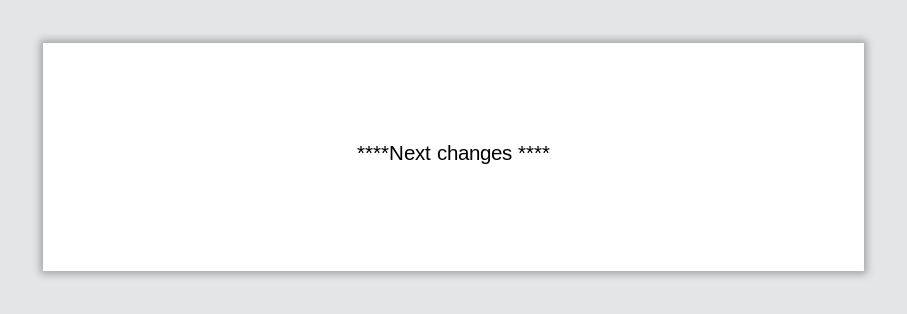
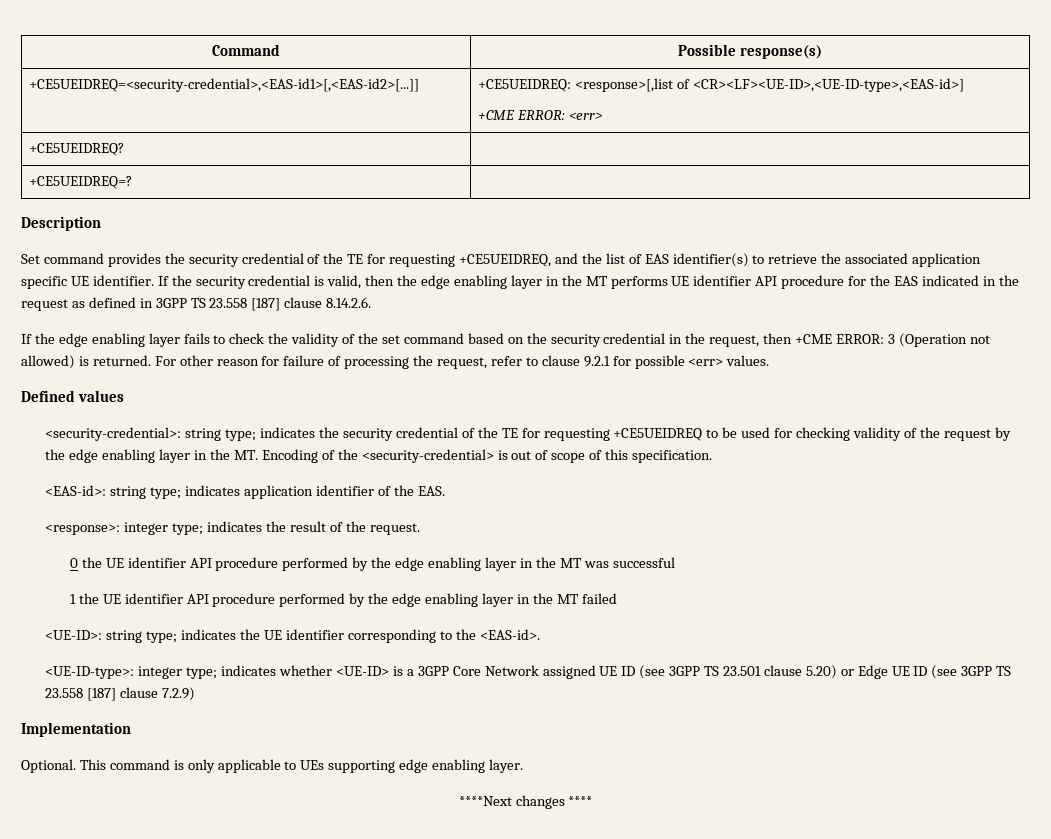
(357, 153) none -> [212,44,280,56] [678,44,822,59] [29,78,420,92] [478,78,964,92] [478,110,602,120] [29,143,125,156] [29,176,133,189] [21,216,101,231] [21,253,982,267] [21,275,1019,289] [21,297,372,311] [21,333,990,347] [21,355,770,369] [21,390,124,402] [45,427,1011,441] [45,449,712,463] [45,485,445,499] [45,521,420,535] [69,557,675,571] [69,593,617,607] [45,629,540,643] [45,665,1012,679] [45,687,196,701] [21,722,131,737] [21,759,524,773] Command | Possible response(s) // +CE5UEIDREQ=<security-credential>,<EAS-id1>[,<EAS-id2>[...]] | +CE5UEIDREQ: <response>[,list of <CR><LF><UE-ID>,<UE-ID-type>,<EAS-id>] // +CME ERROR: <err> // +CE5UEIDREQ? | // +CE5UEIDREQ=? | // Description // Set command provides the security credential of the TE for requesting +CE5UEIDREQ, and the list of EAS identifier(s) to retrieve the associated application specific UE identifier. If the security credential is valid, then the edge enabling layer in the MT performs UE identifier API procedure for the EAS indicated in the request as defined in 3GPP TS 23.558 [187] clause 8.14.2.6. // If the edge enabling layer fails to check the validity of the set command based on the security credential in the request, then +CME ERROR: 3 (Operation not allowed) is returned. For other reason for failure of processing the request, refer to clause 9.2.1 for possible <err> values. // Defined values // <security-credential>: string type; indicates the security credential of the TE for requesting +CE5UEIDREQ to be used for checking validity of the request by the edge enabling layer in the MT. Encoding of the <security-credential> is out of scope of this specification. // <EAS-id>: string type; indicates application identifier of the EAS. // <response>: integer type; indicates the result of the request. // 0 the UE identifier API procedure performed by the edge enabling layer in the MT was successful // 1 the UE identifier API procedure performed by the edge enabling layer in the MT failed // <UE-ID>: string type; indicates the UE identifier corresponding to the <EAS-id>. // <UE-ID-type>: integer type; indicates whether <UE-ID> is a 3GPP Core Network assigned UE ID (see 3GPP TS 23.501 clause 5.20) or Edge UE ID (see 3GPP TS 23.558 [187] clause 7.2.9) // Implementation // Optional. This command is only applicable to UEs supporting edge enabling layer. //

